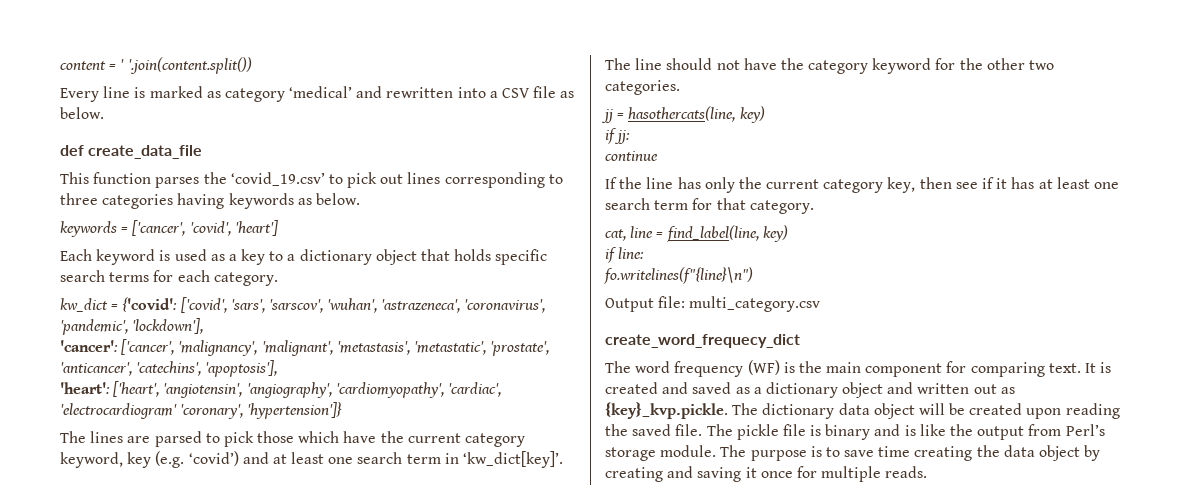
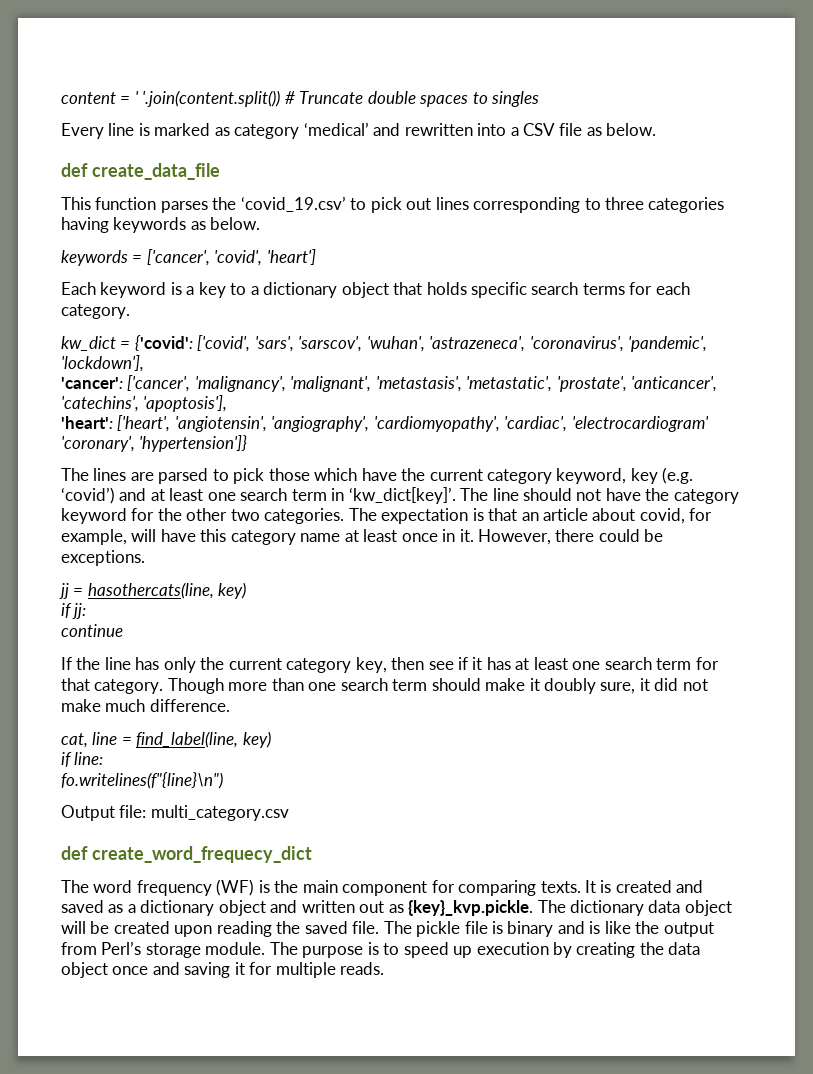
(252, 65) none -> [284,91,540,107] # Truncate double spaces to singles
[174,249,225,261] used as -> (182, 288) none
(680, 87) none -> [348,508,713,524] [61,529,664,545] [61,550,145,566] The expectation is that an article about covid, for example, will have this category name at least once in it. However, there could be exceptions.
(814, 207) none -> [167,678,708,694] [61,699,230,712] Though more than one search term should make it doubly sure, it did not make much difference.
(821, 304) none -> [61,846,88,860] def
[1048,363,1081,373] text. -> [540,881,581,893] texts.
[844,446,911,457] save time -> [403,942,573,958] speed up execution by
[1084,445,1101,461] [605,467,663,482] by creating -> [112,966,149,975] once
[760,471,793,478] once -> (245, 968) none

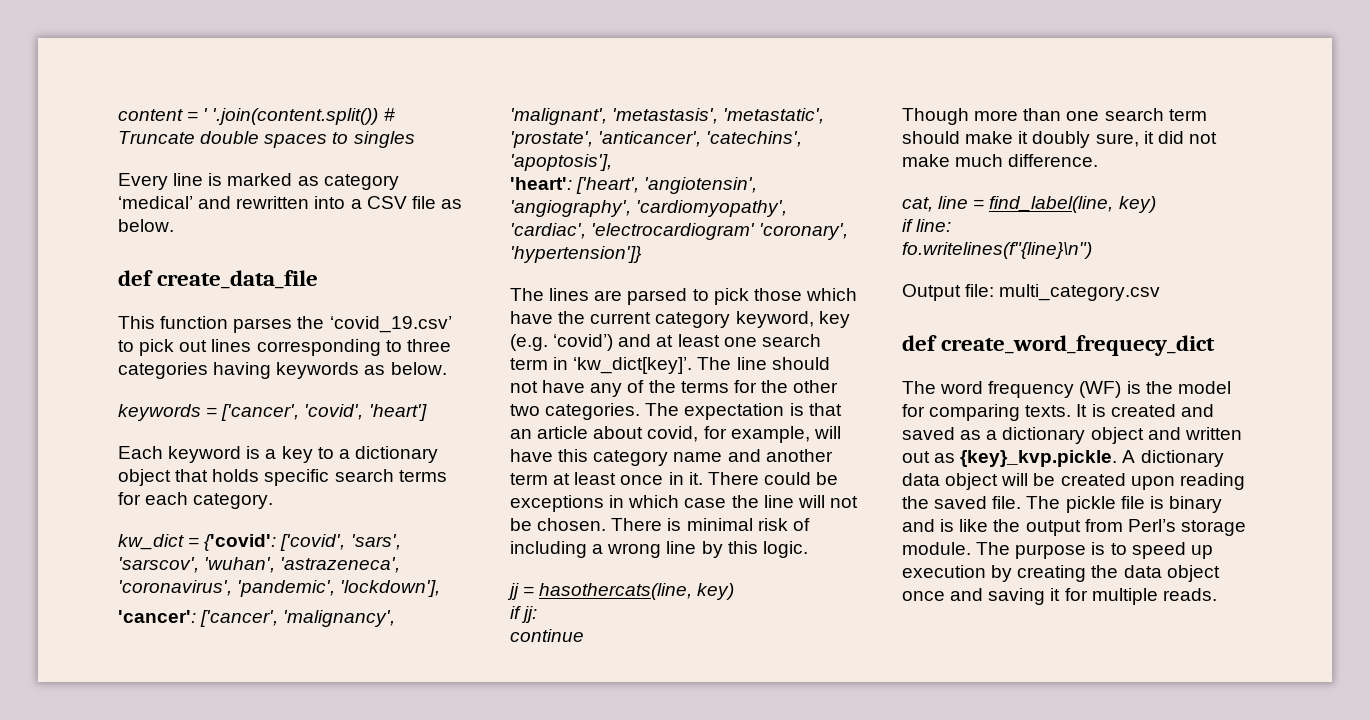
[645,488,739,504] [61,508,127,524] the category keyword -> [590,380,729,397] any of the terms
(341, 537) none -> [727,449,833,462] [510,473,548,485] and another term
[478,529,664,545] [61,550,145,566] However, there could be exceptions. -> [707,472,839,485] [510,495,858,512] [510,518,810,531] [510,541,808,558] There could be exceptions in which case the line will not be chosen. There is minimal risk of including a wrong line by this logic.
[61,657,719,673] [61,678,164,694] If the line has only the current category key, then see if it has at least one search term for that category. -> (584, 635) none
[302,880,428,896] main component -> [1177,381,1231,394] model
[537,900,566,913] The -> [1122,450,1136,463] A

